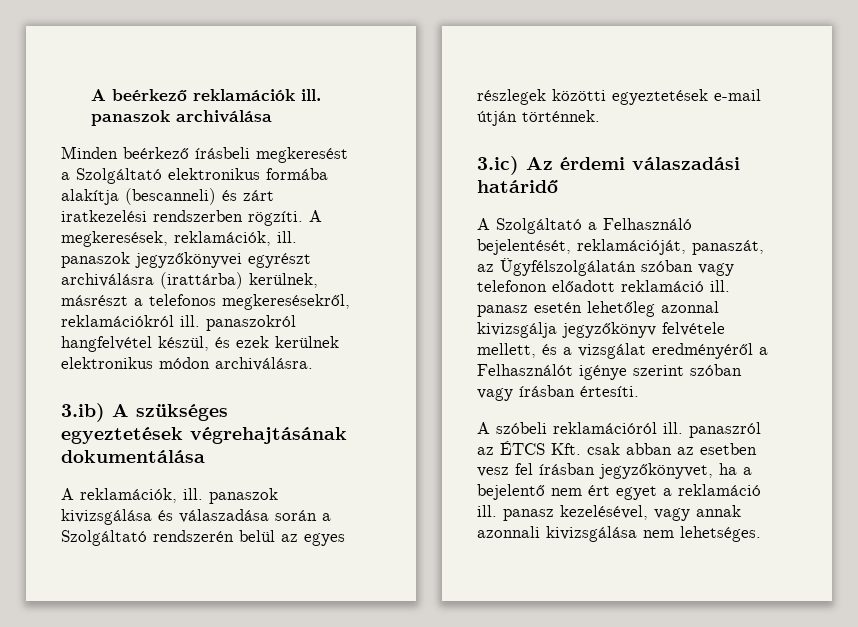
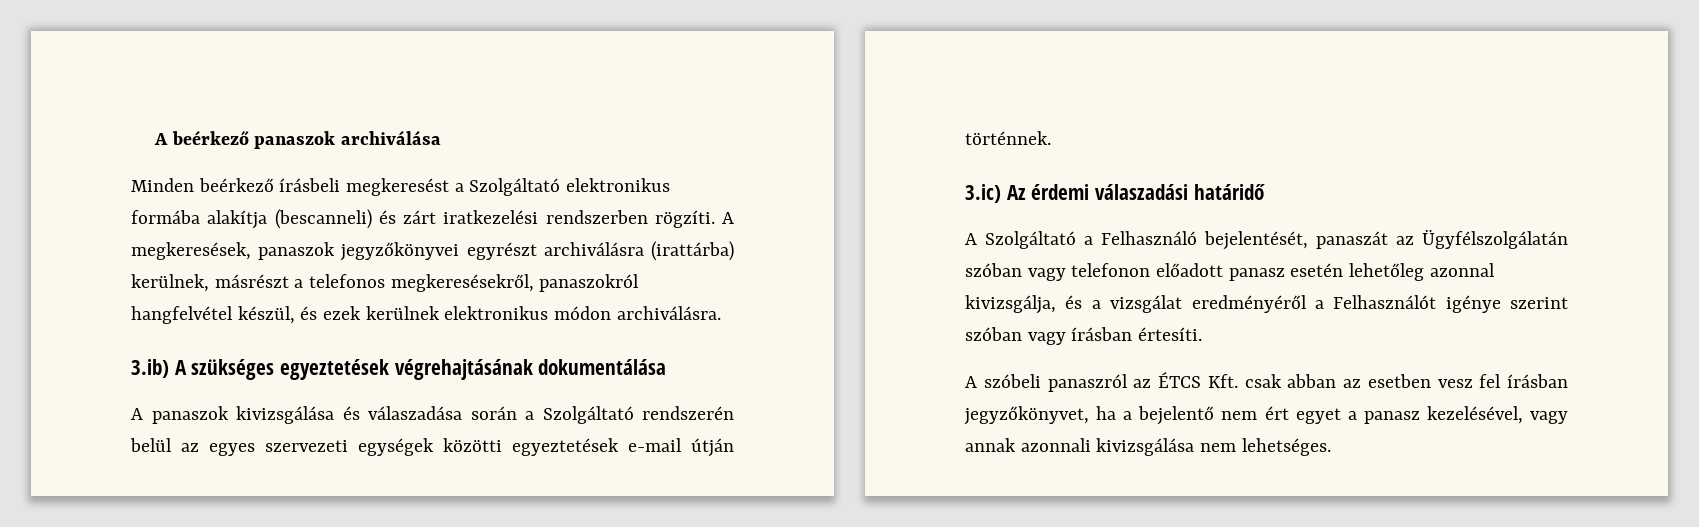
[192,89,321,101] reklamációk ill. -> (249, 137) none
[174,231,297,246] reklamációk, ill. -> (251, 251) none
[61,315,200,327] reklamációkról ill. -> (534, 283) none
[80,488,203,503] reklamációk, ill. -> (143, 414) none
[477,89,546,105] részlegek -> [265,438,434,456] szervezeti egységek
[577,239,764,255] reklamációját, panaszát, -> [1316,231,1388,249] panaszát
[621,280,730,292] reklamáció ill. -> (1224, 270) none
[477,322,725,338] [477,343,536,358] kivizsgálja jegyzőkönyv felvétele mellett, -> [965,295,1056,314] kivizsgálja,
[553,422,683,434] reklamációról ill. -> (1041, 381) none
[678,484,761,496] [477,505,497,517] reklamáció ill. -> (1357, 415) none

